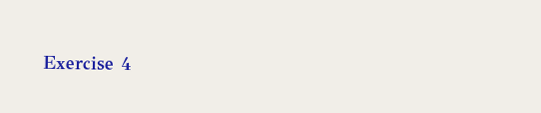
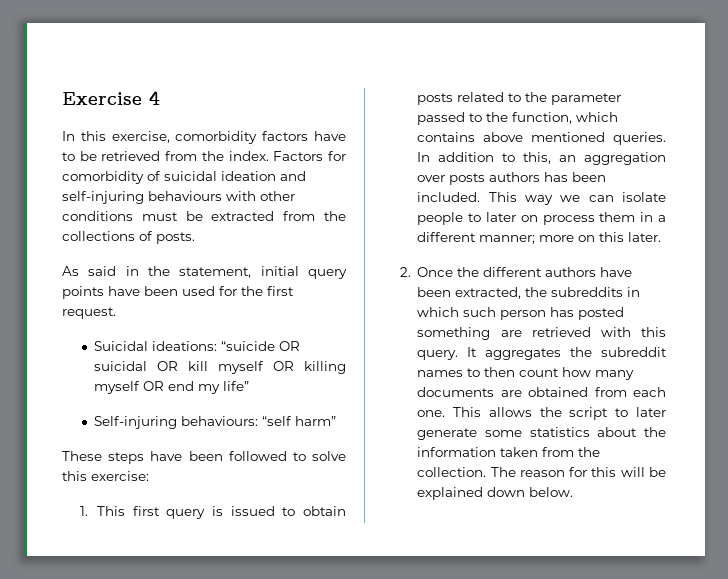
(132, 63) none -> [62,131,346,144] [62,151,347,161] [62,171,306,184] [62,191,295,204] [62,211,346,221] [62,231,195,244] [62,266,347,279] [62,286,294,299] [62,307,116,319] [94,341,301,351] [94,361,346,374] [94,381,250,394] [94,416,337,429] [62,451,346,464] [62,471,149,481] [79,506,346,519] [417,92,622,105] [417,112,619,125] [417,132,666,145] [417,152,666,165] [417,172,607,185] [417,192,666,205] [417,212,666,225] [417,232,662,244] [399,267,633,277] [417,287,641,299] [417,307,625,320] [417,327,666,340] [417,347,667,360] [417,367,635,380] [417,387,666,397] [417,407,666,420] [417,427,666,440] [417,447,601,457] [417,467,666,477] [417,487,574,500] // In this exercise, comorbidity factors have to be retrieved from the index. Factors for comorbidity of suicidal ideation and self-injuring behaviours with other conditions must be extracted from the collections of posts. // As said in the statement, initial query points have been used for the first request. // Suicidal ideations: “suicide OR suicidal OR kill myself OR killing myself OR end my life” // Self-injuring behaviours: “self harm” // These steps have been followed to solve this exercise: // 1. This first query is issued to obtain posts related to the parameter passed to the function, which contains above mentioned queries. In addition to this, an aggregation over posts authors has been included. This way we can isolate people to later on process them in a different manner; more on this later. // 2. Once the different authors have been extracted, the subreddits in which such person has posted something are retrieved with this query. It aggregates the subreddit names to then count how many documents are obtained from each one. This allows the script to later generate some statistics about the information taken from the collection. The reason for this will be explained down below.

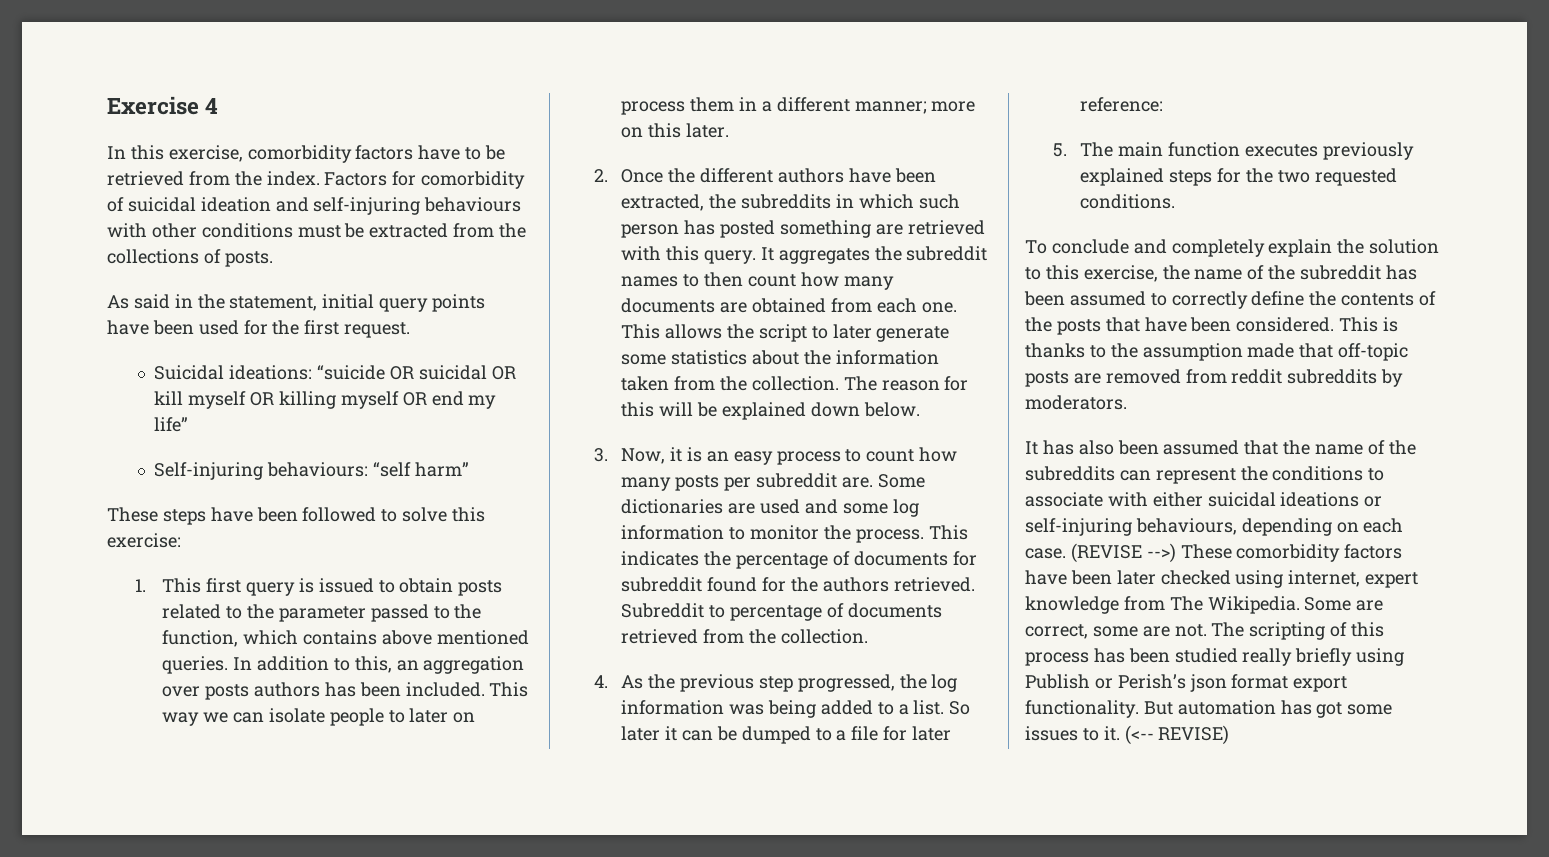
(574, 492) none -> [593,447,958,465] [621,473,925,491] [621,499,919,517] [621,525,968,543] [621,551,977,569] [621,577,975,592] [621,603,942,621] [621,629,868,644] [593,674,958,692] [621,700,971,718] [621,726,951,744] [1080,97,1164,112] [1052,142,1414,160] [1080,168,1397,186] [1080,194,1176,209] [1025,239,1440,257] [1025,265,1417,282] [1024,291,1437,309] [1025,317,1399,335] [1025,343,1409,361] [1025,369,1404,387] [1025,395,1127,410] [1025,440,1416,455] [1025,466,1385,484] [1025,492,1383,507] [1025,518,1404,536] [1025,543,1403,563] [1025,570,1419,588] [1025,596,1384,614] [1025,622,1385,640] [1025,648,1405,666] [1025,674,1348,692] [1025,700,1393,718] [1025,725,1230,745] // 3. Now, it is an easy process to count how many posts per subreddit are. Some dictionaries are used and some log information to monitor the process. This indicates the percentage of documents for subreddit found for the authors retrieved. Subreddit to percentage of documents retrieved from the collection. // 4. As the previous step progressed, the log information was being added to a list. So later it can be dumped to a file for later reference: // 5. The main function executes previously explained steps for the two requested conditions. // To conclude and completely explain the solution to this exercise, the name of the subreddit has been assumed to correctly define the contents of the posts that have been considered. This is thanks to the assumption made that off-topic posts are removed from reddit subreddits by moderators. // It has also been assumed that the name of the subreddits can represent the conditions to associate with either suicidal ideations or self-injuring behaviours, depending on each case. (REVISE -->) These comorbidity factors have been later checked using internet, expert knowledge from The Wikipedia. Some are correct, some are not. The scripting of this process has been studied really briefly using Publish or Perish’s json format export functionality. But automation has got some issues to it. (<-- REVISE)

